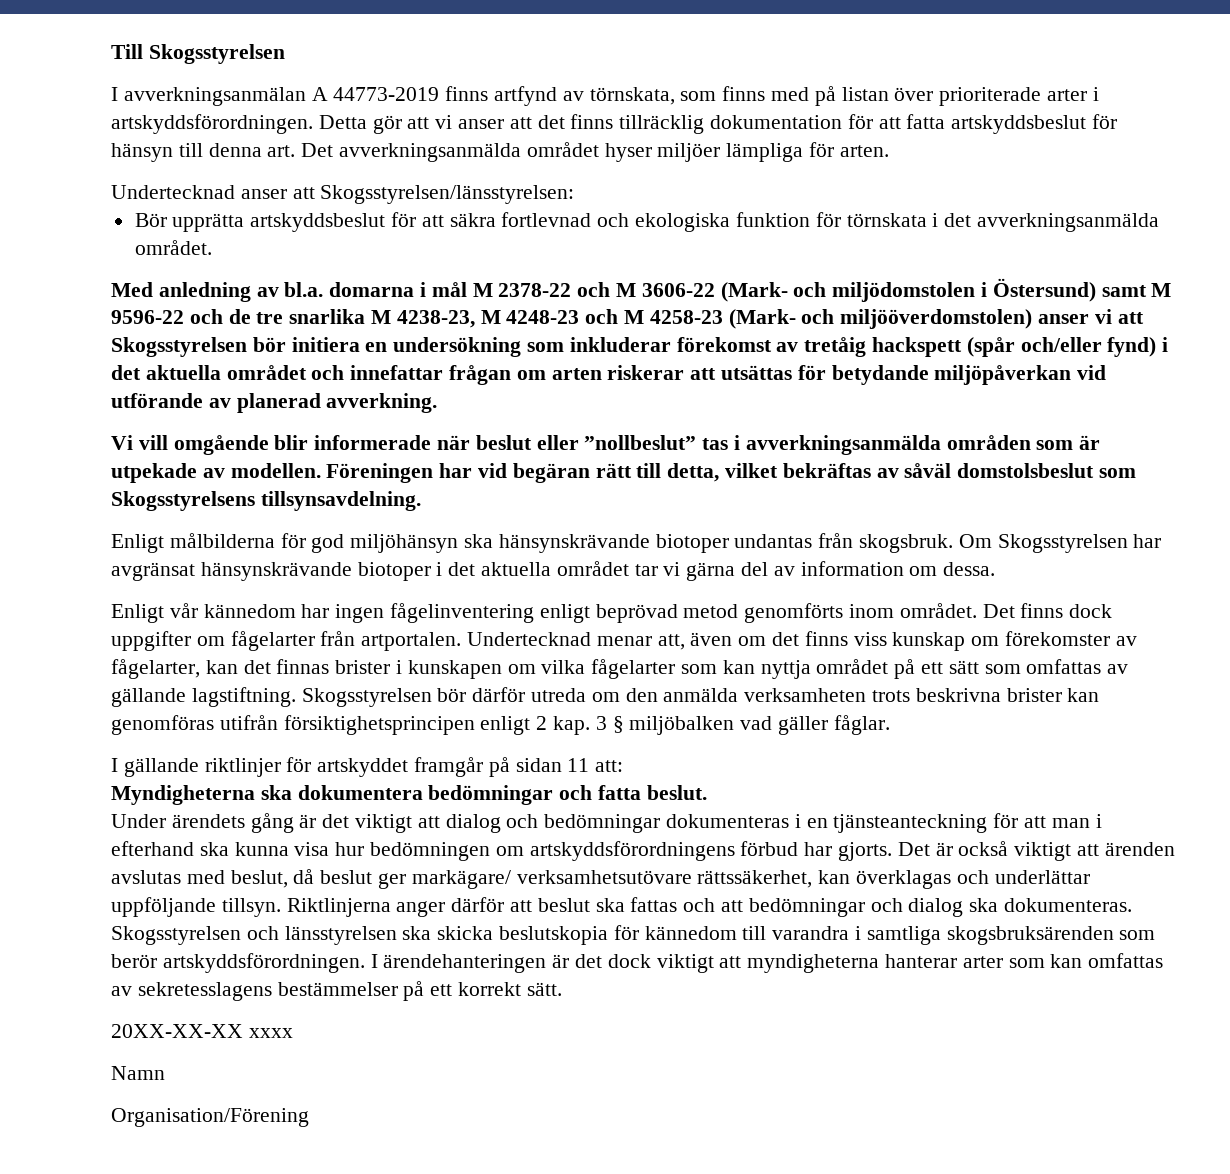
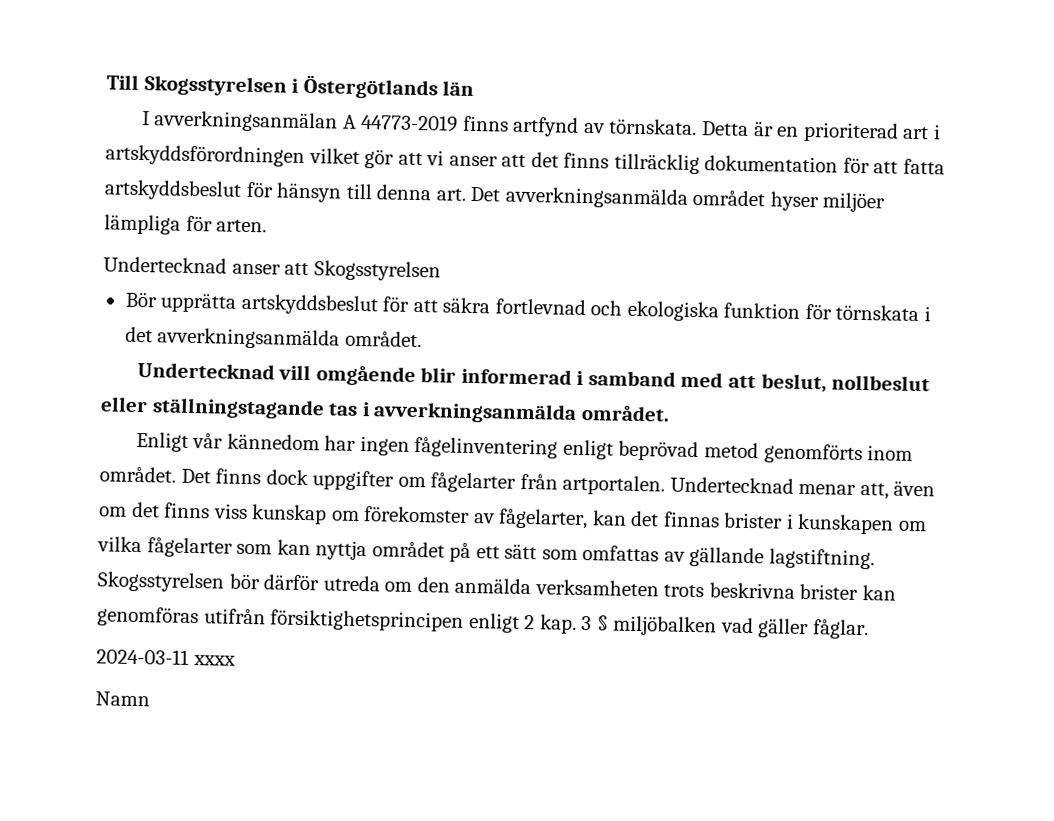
(285, 54) none -> [291,74,475,100] i Östergötlands län
[589,86,1099,106] [111,114,367,134] törnskata, som finns med på listan över prioriterade arter i artskyddsförordningen. Detta -> [608,118,941,143] [105,144,360,167] törnskata. Detta är en prioriterad art i artskyddsförordningen vilket
[320,185,575,204] Skogsstyrelsen/länsstyrelsen: -> [313,260,441,282] Skogsstyrelsen
[111,278,1172,302] [111,309,1144,329] [111,337,1169,357] [111,365,1107,385] [111,393,438,413] [111,435,1101,455] [111,463,1137,483] [111,491,421,511] [111,533,1162,553] [111,561,996,581] Med anledning av bl.a. domarna i mål M 2378-22 och M 3606-22 (Mark- och miljödomstolen i Östersund) samt M 9596-22 och de tre snarlika M 4238-23, M 4248-23 och M 4258-23 (Mark- och miljööverdomstolen) anser vi att Skogsstyrelsen bör initiera en undersökning som inkluderar förekomst av tretåig hackspett (spår och/eller fynd) i det aktuella området och innefattar frågan om arten riskerar att utsättas för betydande miljöpåverkan vid utförande av planerad avverkning. // Vi vill omgående blir informerade när beslut eller ”nollbeslut” tas i avverkningsanmälda områden som är utpekade av modellen. Föreningen har vid begäran rätt till detta, vilket bekräftas av såväl domstolsbeslut som Skogsstyrelsens tillsynsavdelning. // Enligt målbilderna för god miljöhänsyn ska hänsynskrävande biotoper undantas från skogsbruk. Om Skogsstyrelsen har avgränsat hänsynskrävande biotoper i det aktuella området tar vi gärna del av information om dessa. -> [136,361,931,393] [100,396,670,424] Undertecknad vill omgående blir informerad i samband med att beslut, nollbeslut eller ställningstagande tas i avverkningsanmälda området.
[111,757,624,777] [111,785,707,805] [111,813,1102,833] [111,841,1175,861] [111,869,1090,889] [111,897,1133,917] [111,925,1156,945] [111,953,1164,973] [111,981,562,1001] [111,1024,243,1038] I gällande riktlinjer för artskyddet framgår på sidan 11 att: // Myndigheterna ska dokumentera bedömningar och fatta beslut. // Under ärendets gång är det viktigt att dialog och bedömningar dokumenteras i en tjänsteanteckning för att man i efterhand ska kunna visa hur bedömningen om artskyddsförordningens förbud har gjorts. Det är också viktigt att ärenden avslutas med beslut, då beslut ger markägare/ verksamhetsutövare rättssäkerhet, kan överklagas och underlättar uppföljande tillsyn. Riktlinjerna anger därför att beslut ska fattas och att bedömningar och dialog ska dokumenteras. Skogsstyrelsen och länsstyrelsen ska skicka beslutskopia för kännedom till varandra i samtliga skogsbruksärenden som berör artskyddsförordningen. I ärendehanteringen är det dock viktigt att myndigheterna hanterar arter som kan omfattas av sekretesslagens bestämmelser på ett korrekt sätt. // 20XX-XX-XX -> [96,648,189,665] 2024-03-11
[111,1108,309,1127] // Organisation/Förening -> (150, 699) none

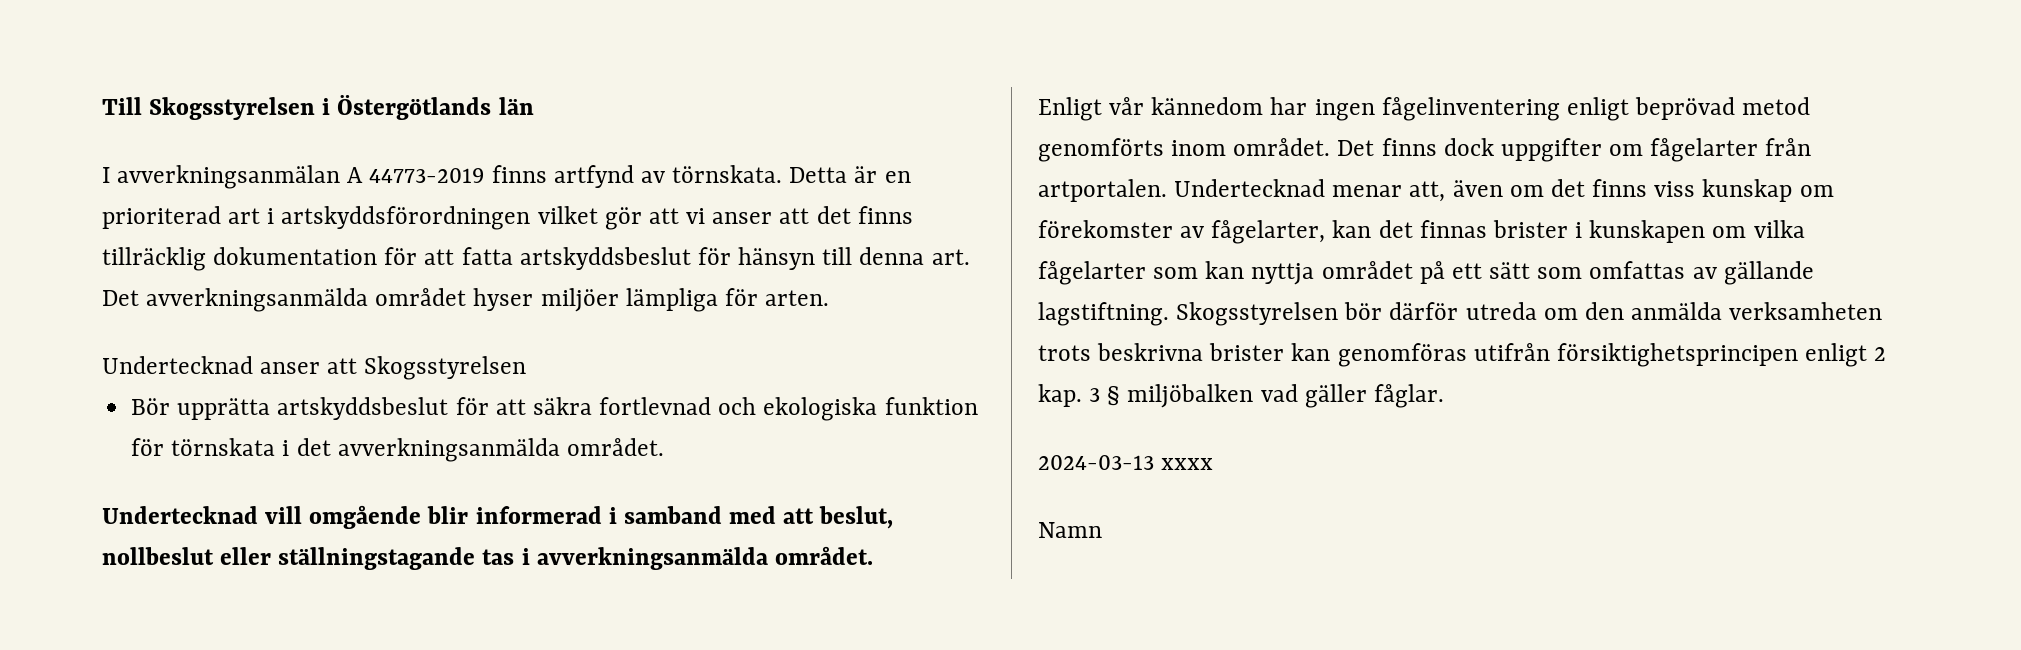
[96,648,189,665] 2024-03-11 -> [1038,455,1154,470] 2024-03-13

